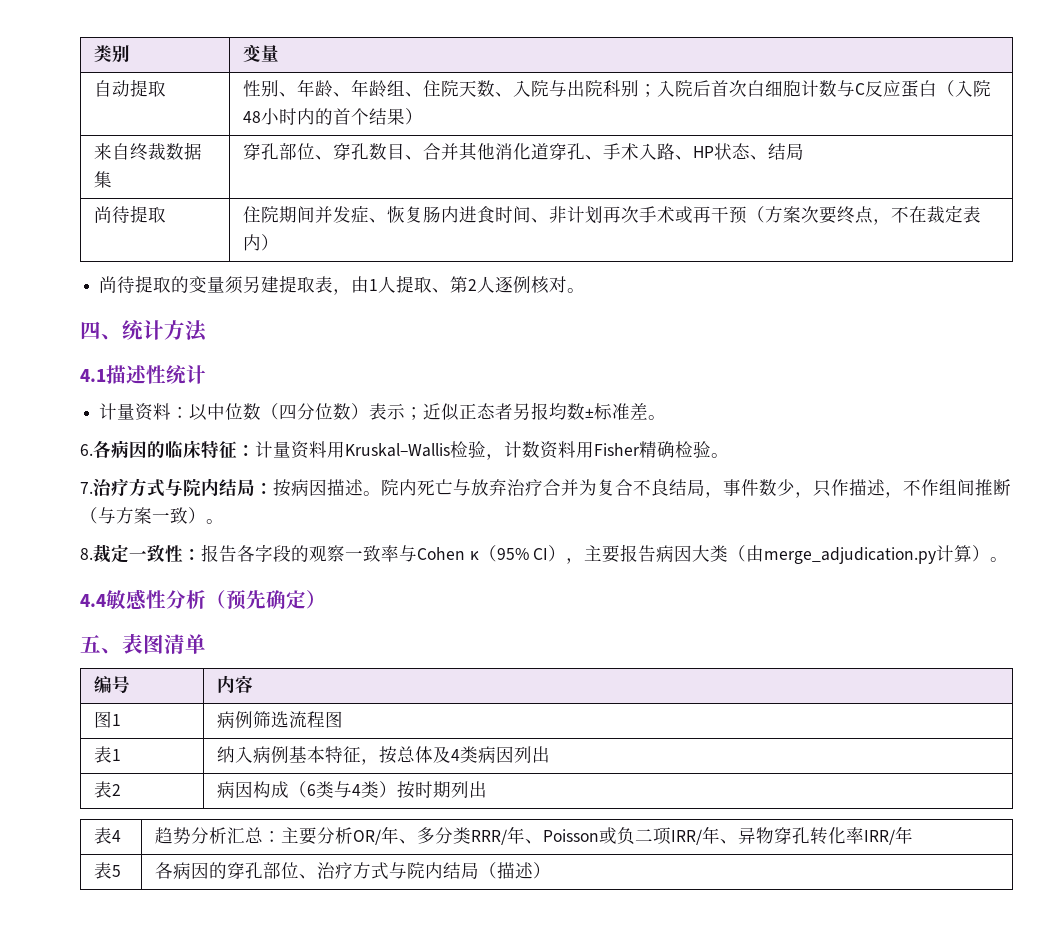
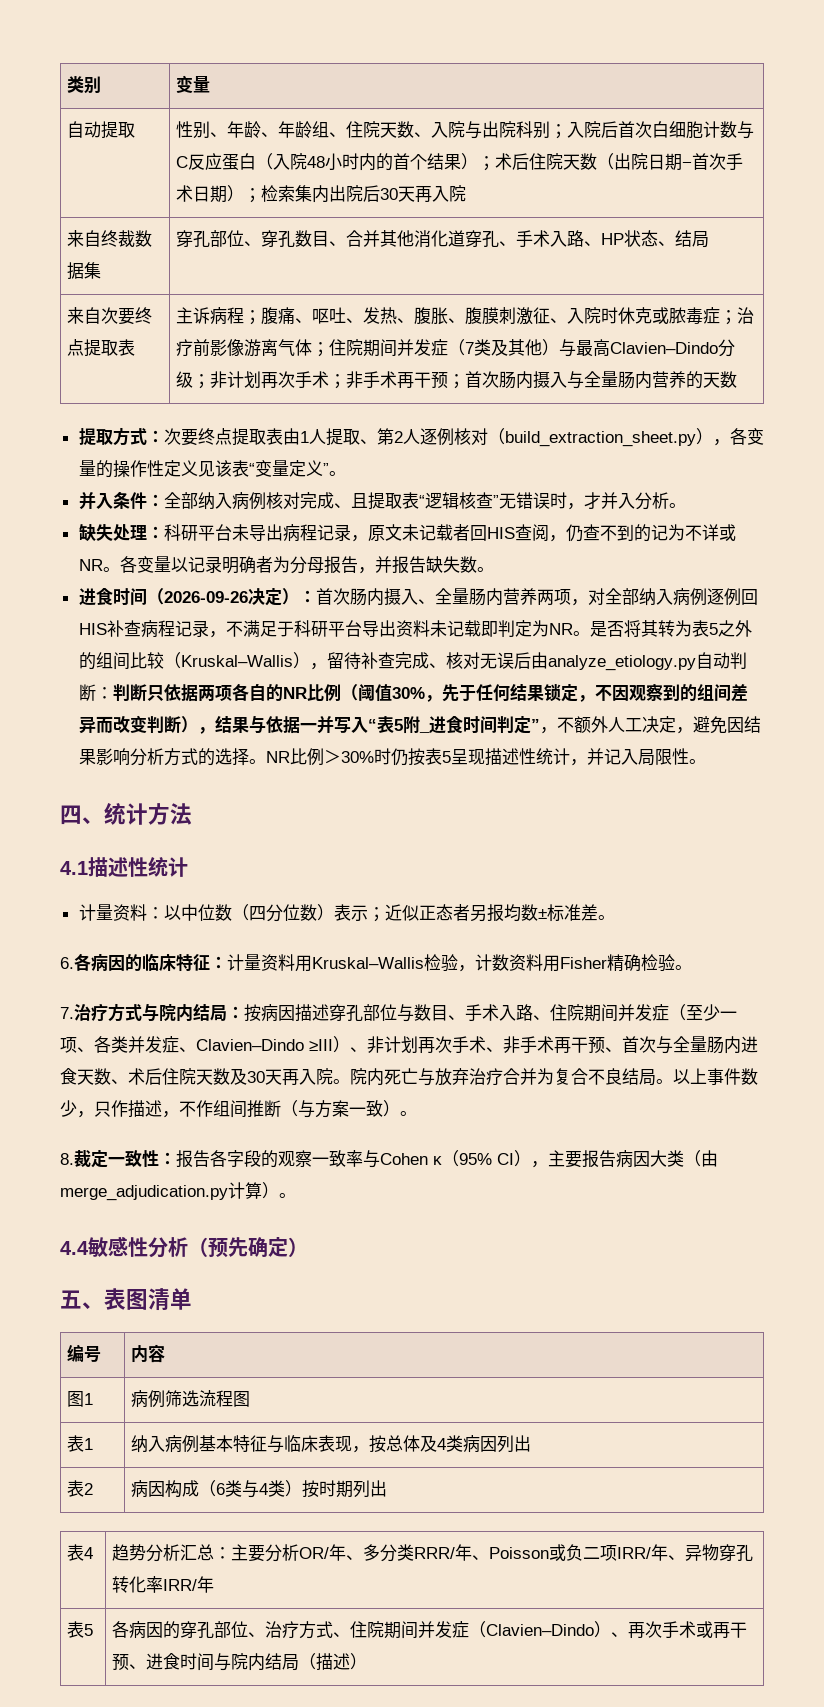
(423, 116) none -> [478,153,744,171] [176,185,467,203] ；术后住院天数（出院日期−首次手术日期）；检索集内出院后30天再入院
[93,205,166,223] [242,205,981,225] [242,234,279,251] [99,275,352,295] 尚待提取 | 住院期间并发症、恢复肠内进食时间、非计划再次手术或再干预（方案次要终点，不在裁定表内） // 尚待提取的变量须另建提取表， -> [67,307,153,325] [67,339,136,357] [176,307,755,325] [176,339,736,357] [176,371,738,389] [78,427,283,446] 来自次要终点提取表 | 主诉病程；腹痛、呕吐、发热、腹胀、腹膜刺激征、入院时休克或脓毒症；治疗前影像游离气体；住院期间并发症（7类及其他）与最高Clavien–Dindo分级；非计划再次手术；非手术再干预；首次肠内摄入与全量肠内营养的天数 // 提取方式：次要终点提取表
(568, 284) none -> [487,428,764,447] [78,460,346,478] [78,491,686,510] [78,524,736,542] [78,556,494,574] [78,588,758,606] [78,620,752,638] [78,652,747,671] [78,683,748,702] [78,715,761,734] [78,748,689,766] （build_extraction_sheet.py），各变量的操作性定义见该表“变量定义”。 // 并入条件：全部纳入病例核对完成、且提取表“逻辑核查”无错误时，才并入分析。 // 缺失处理：科研平台未导出病程记录，原文未记载者回HIS查阅，仍查不到的记为不详或NR。各变量以记录明确者为分母报告，并报告缺失数。 // 进食时间（2026-09-26决定）：首次肠内摄入、全量肠内营养两项，对全部纳入病例逐例回HIS补查病程记录，不满足于科研平台导出资料未记载即判定为NR。是否将其转为表5之外的组间比较（Kruskal–Wallis），留待补查完成、核对无误后由analyze_etiology.py自动判断：判断只依据两项各自的NR比例（阈值30%，先于任何结果锁定，不因观察到的组间差异而改变判断），结果与依据一并写入“表5附_进食时间判定”，不额外人工决定，避免因结果影响分析方式的选择。NR比例＞30%时仍按表5呈现描述性统计，并记入局限性
(363, 487) none -> [329,1004,737,1022] [60,1036,758,1054] [60,1068,333,1086] 穿孔部位与数目、手术入路、住院期间并发症（至少一项、各类并发症、Clavien–Dindo ≥III）、非计划再次手术、非手术再干预、首次与全量肠内进食天数、术后住院天数及30天再入院
[705,492,723,498] ， -> [656,1068,707,1084] 。以上
(361, 754) none -> [267,1435,353,1453] 与临床表现
(389, 871) none -> [333,1621,748,1639] [112,1653,215,1671] 、住院期间并发症（Clavien–Dindo）、再次手术或再干预、进食时间

